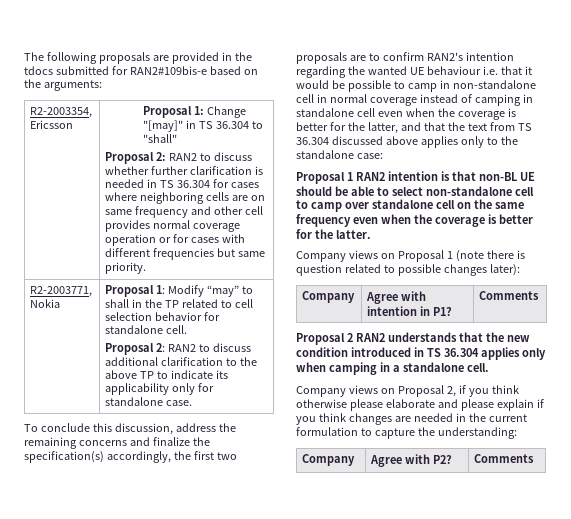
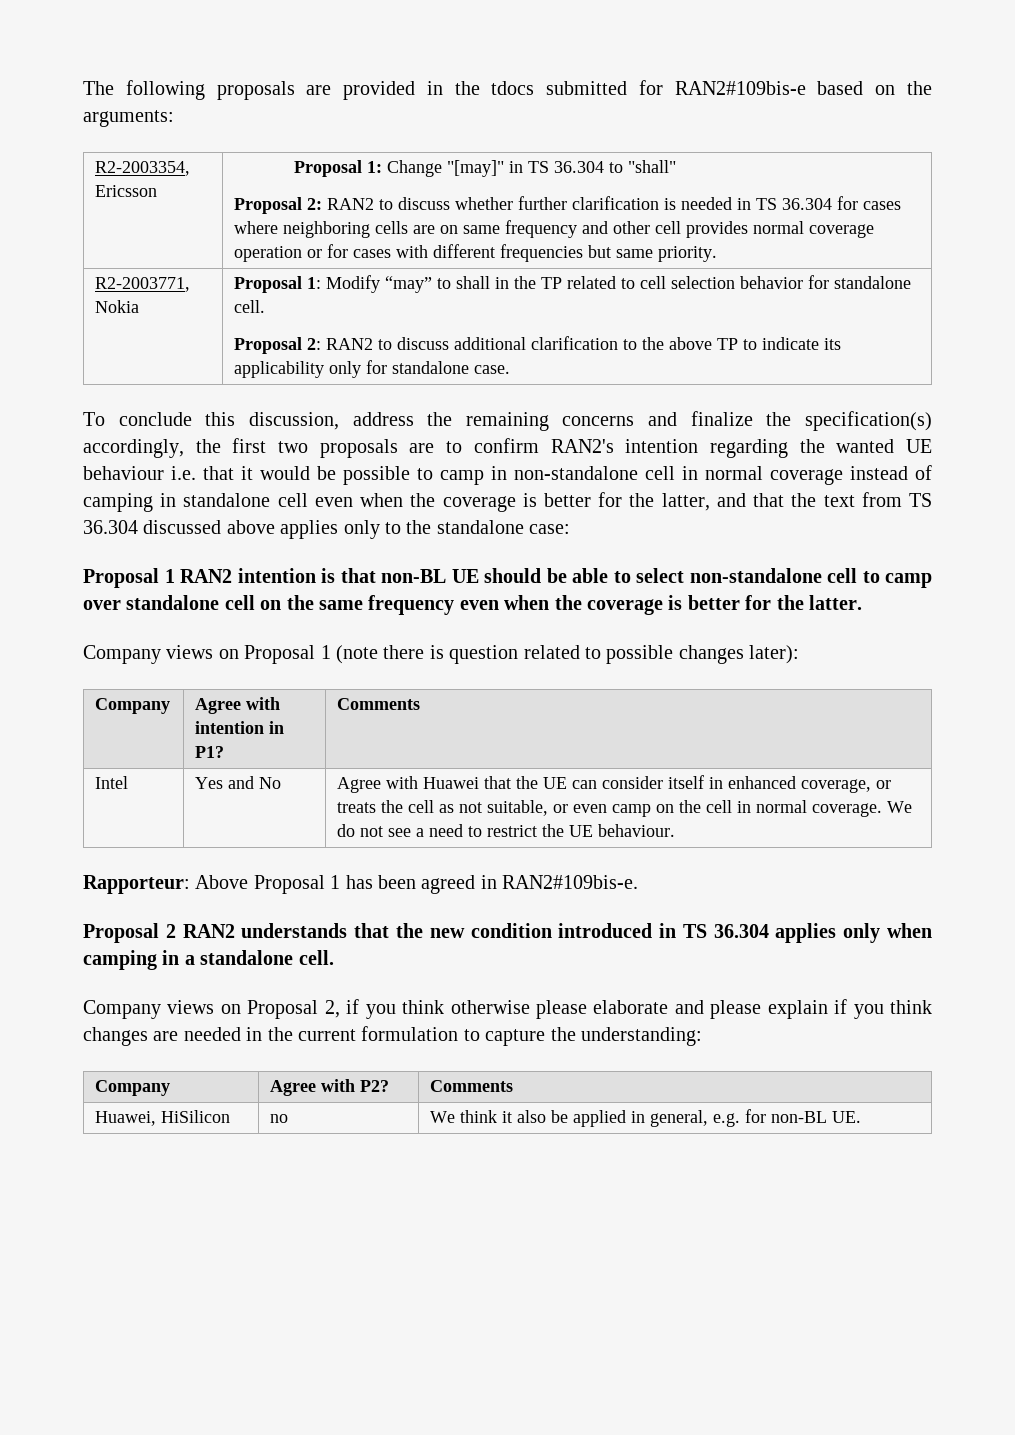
(540, 295) none -> [95,776,129,789] [195,776,282,789] [337,775,892,793] [337,800,913,817] [337,824,676,837] [83,875,639,894] // Intel | Yes and No | Agree with Huawei that the UE can consider itself in enhanced coverage, or treats the cell as not suitable, or even camp on the cell in normal coverage. We do not see a need to restrict the UE behaviour. // Rapporteur: Above Proposal 1 has been agreed in RAN2#109bis-e.
(535, 458) none -> [95,1110,231,1126] [270,1114,289,1123] [430,1109,862,1127] // Huawei, HiSilicon | no | We think it also be applied in general, e.g. for non-BL UE.

